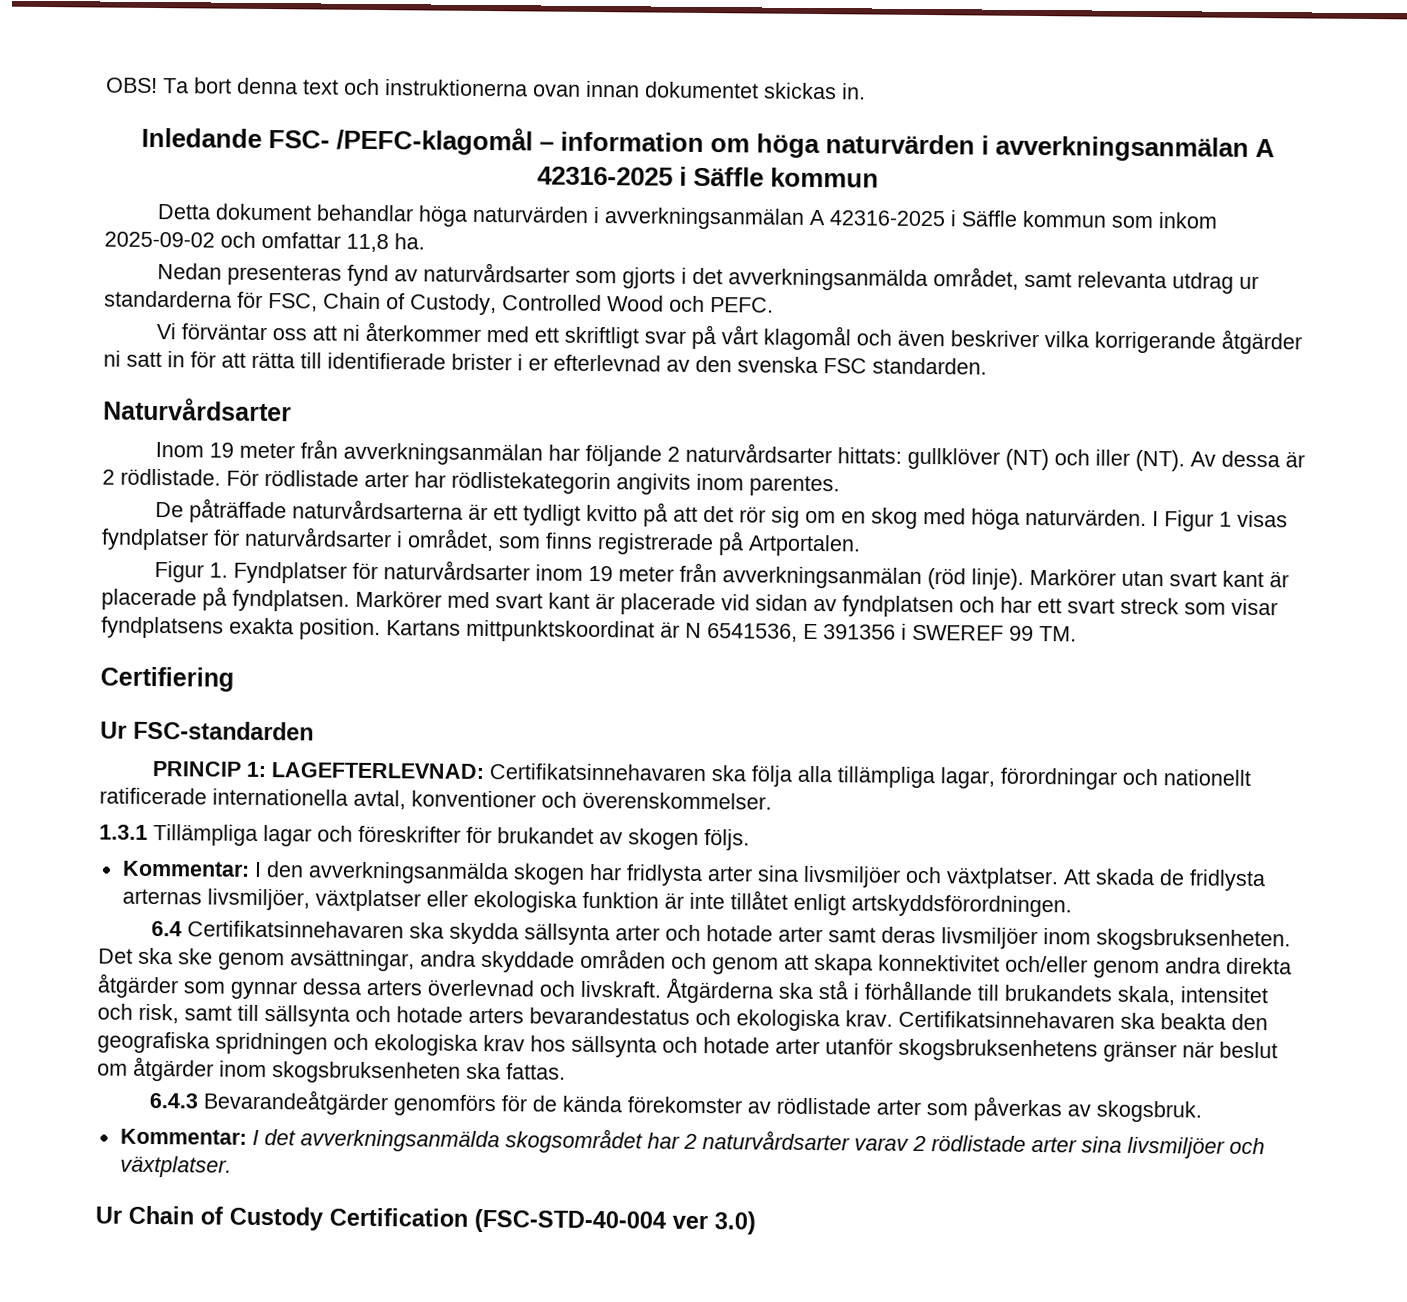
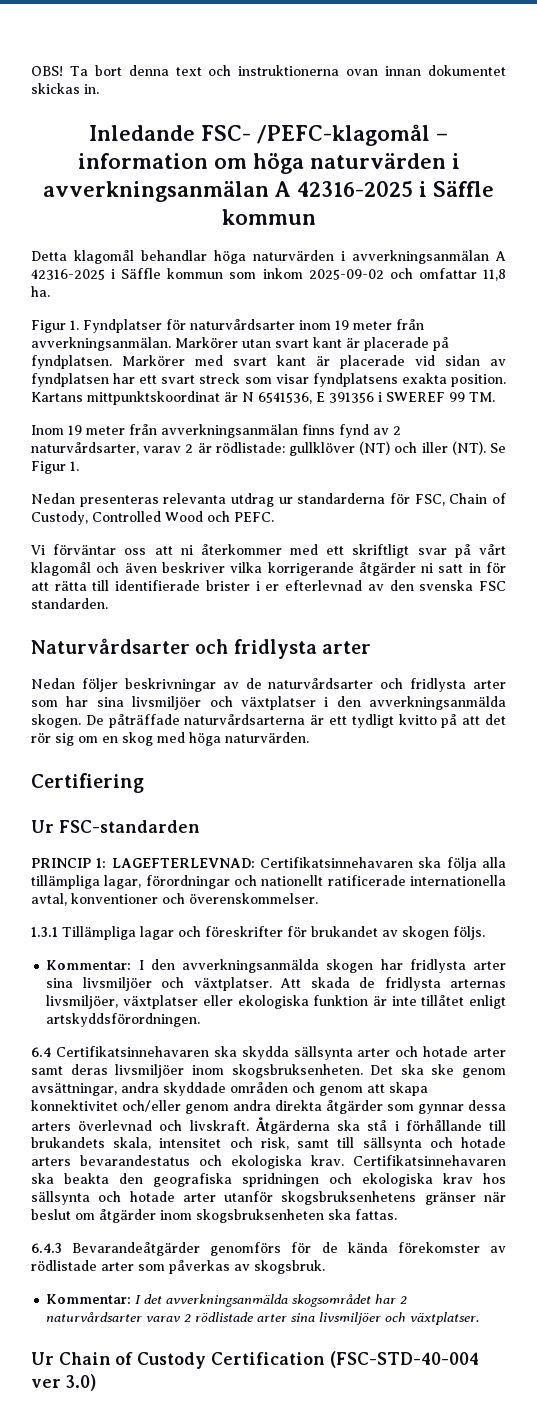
[215,203,313,221] dokument -> [74,250,134,264] klagomål
[157,262,1073,292] Nedan presenteras fynd av naturvårdsarter som gjorts i det avverkningsanmälda området, samt -> [31,319,424,333] [31,337,449,351] [31,355,506,369] [31,373,506,387] [31,391,495,405] [31,424,401,438] [31,441,506,456] [31,461,79,474] [31,493,159,507] Figur 1. Fyndplatser för naturvårdsarter inom 19 meter från avverkningsanmälan. Markörer utan svart kant är placerade på fyndplatsen. Markörer med svart kant är placerade vid sidan av fyndplatsen har ett svart streck som visar fyndplatsens exakta position. Kartans mittpunktskoordinat är N 6541536, E 391356 i SWEREF 99 TM. // Inom 19 meter från avverkningsanmälan finns fynd av 2 naturvårdsarter, varav 2 är rödlistade: gullklöver (NT) och iller (NT). Se Figur 1. // Nedan presenteras
[155,439,1306,472] [102,468,840,497] // Inom 19 meter från avverkningsanmälan har följande 2 naturvårdsarter hittats: gullklöver (NT) och iller (NT). Av dessa är 2 rödlistade. För rödlistade arter har rödlistekategorin angivits inom parentes. // -> [195,639,371,659] [31,678,506,692] [31,696,506,710] [31,714,81,728] och fridlysta arter // Nedan följer beskrivningar av de naturvårdsarter och fridlysta arter som har sina livsmiljöer och växtplatser i den avverkningsanmälda skogen.
[1152,510,1289,532] [101,526,861,557] [154,560,1290,590] [101,586,1278,618] [101,616,1077,643] I Figur 1 visas fyndplatser för naturvårdsarter i området, som finns registrerade på Artportalen. // Figur 1. Fyndplatser för naturvårdsarter inom 19 meter från avverkningsanmälan (röd linje). Markörer utan svart kant är placerade på fyndplatsen. Markörer med svart kant är placerade vid sidan av fyndplatsen och har ett svart streck som visar fyndplatsens exakta position. Kartans mittpunktskoordinat är N 6541536, E 391356 i SWEREF 99 TM. -> (309, 737) none

